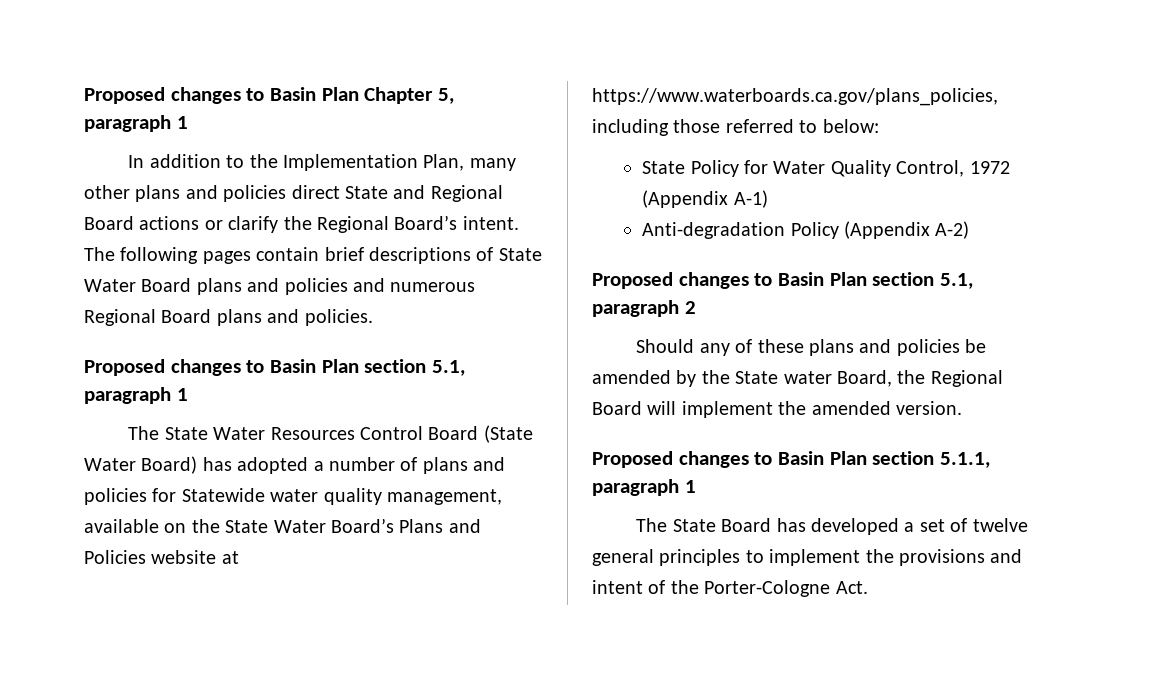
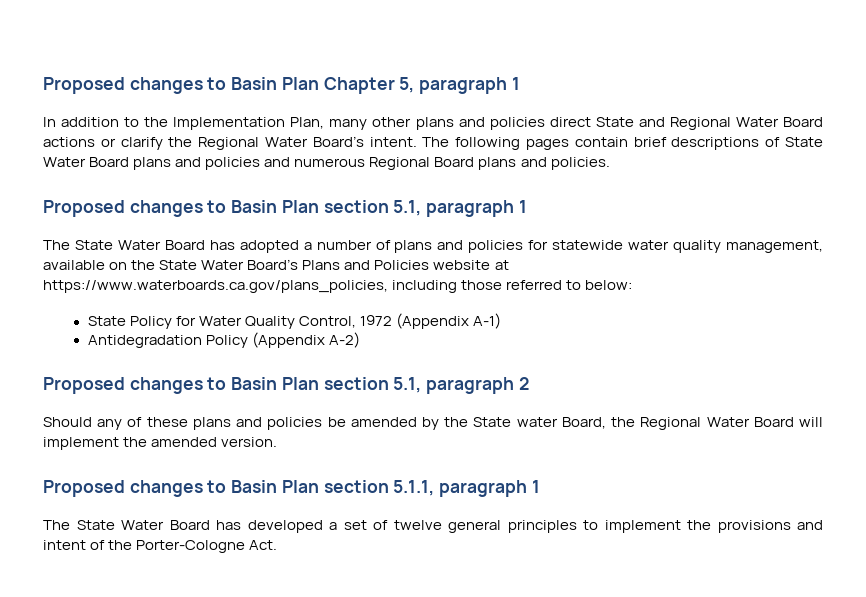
(503, 193) none -> [735,117,779,127] Water
(389, 224) none -> [265,137,308,147] Water
[270,425,533,443] [84,456,198,474] Resources Control Board (State Water Board) -> [164,240,205,250] Board
[181,488,265,502] Statewide -> [552,240,624,250] statewide
[642,222,786,239] Anti-degradation -> [87,335,202,348] Antidegradation
(1003, 378) none -> [706,417,750,427] Water
(716, 525) none -> [121,520,164,530] Water

